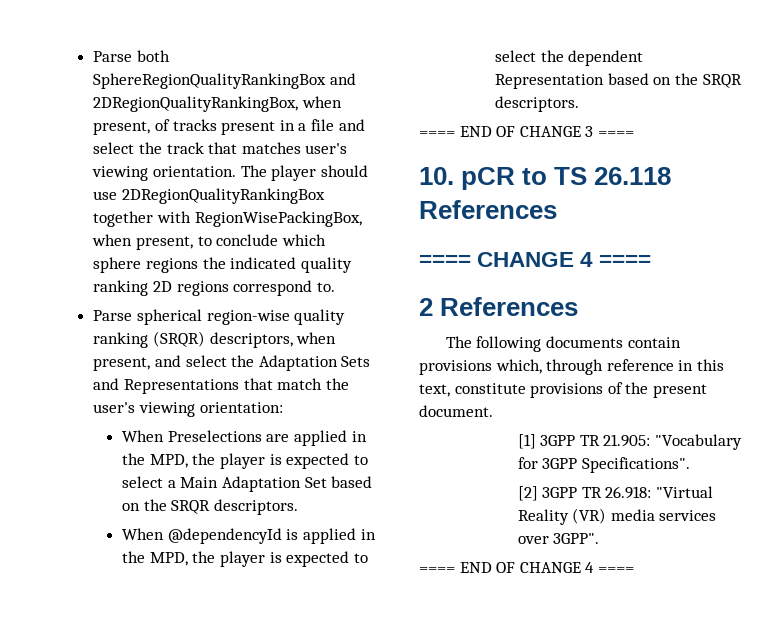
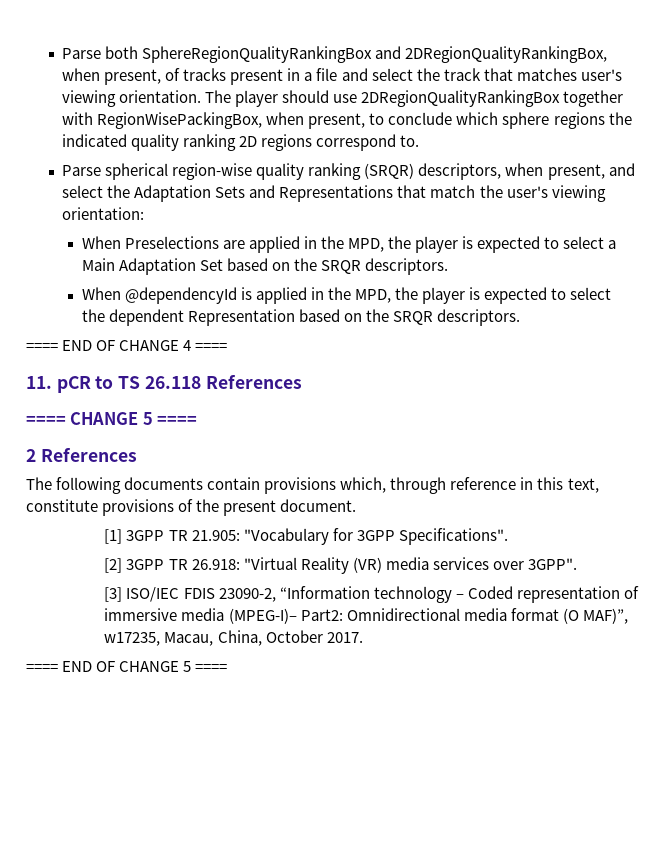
[585,126,634,137] [419,167,454,185] 3 ==== // 10. -> [183,340,228,351] [26,376,52,389] 4 ==== // 11.
[580,252,594,267] 4 -> [142,412,153,425] 5
[419,562,595,573] // ==== END OF CHANGE 4 -> [104,586,639,603] [104,608,628,624] [104,630,363,646] [26,661,192,672] // [3] ISO/IEC FDIS 23090-2, “Information technology – Coded representation of immersive media (MPEG-I)– Part2: Omnidirectional media format (O MAF)”, w17235, Macau, China, October 2017. // ==== END OF CHANGE 5

